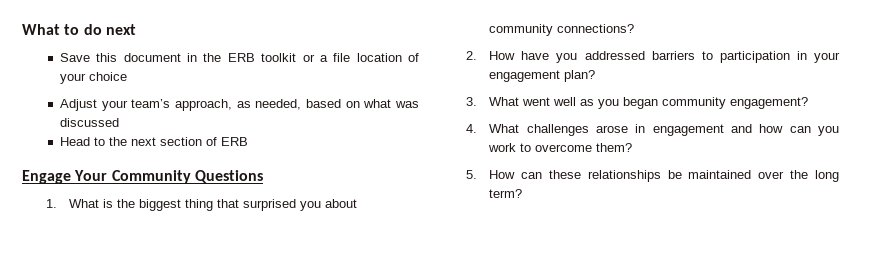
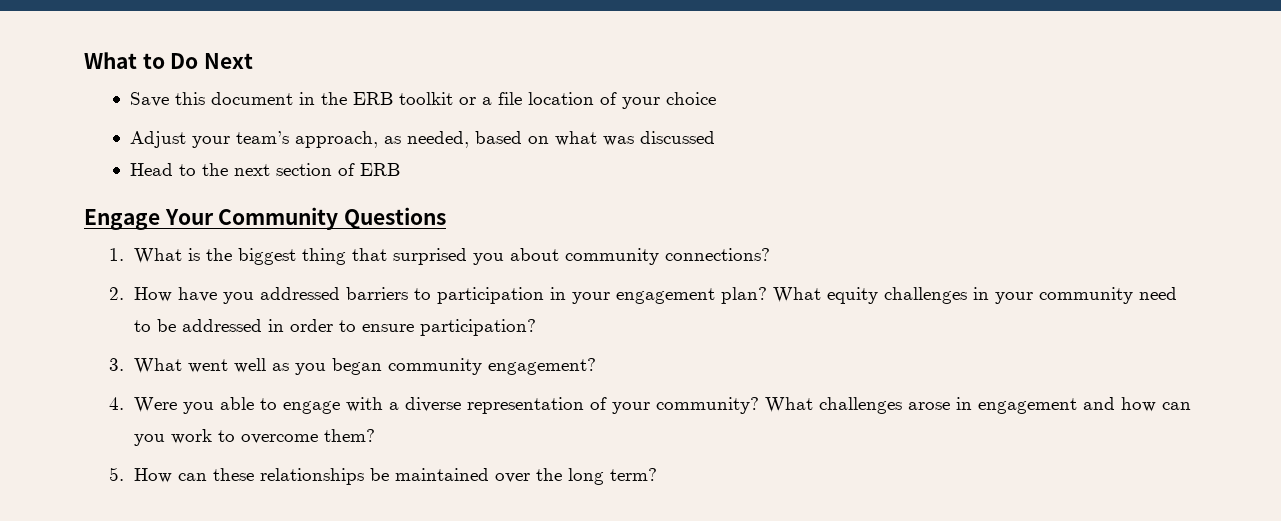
[83,24,136,35] do next -> [170,53,254,69] Do Next
(596, 76) none -> [773,287,1178,304] [134,319,537,336] What equity challenges in your community need to be addressed in order to ensure participation?
(477, 128) none -> [134,397,760,414] Were you able to engage with a diverse representation of your community?

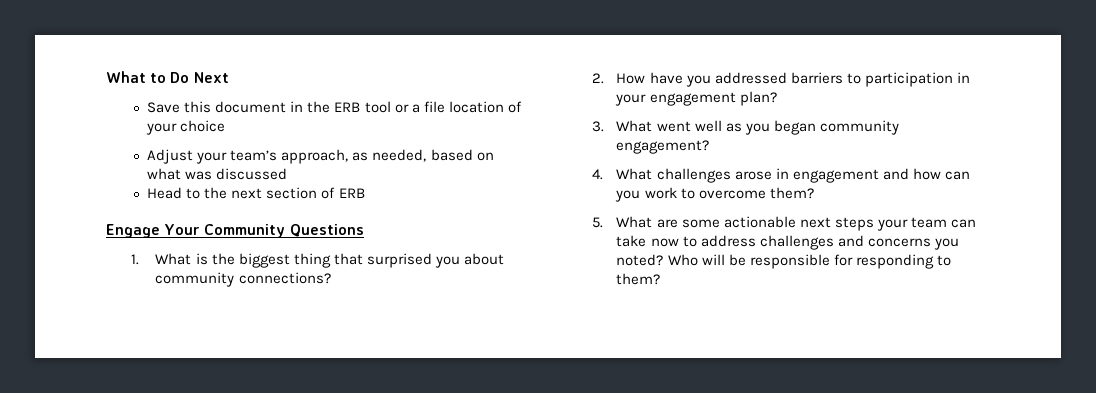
[398,92,453,105] toolkit -> [364,101,391,113] tool
[773,287,1178,304] [134,319,537,336] What equity challenges in your community need to be addressed in order to ensure participation? -> (777, 98) none
[134,397,760,414] Were you able to engage with a diverse representation of your community? -> (603, 174) none
[134,468,658,485] How can these relationships be maintained over the long term? -> [616,216,976,231] [616,235,959,250] [616,254,951,269] [616,273,661,285] What are some actionable next steps your team can take now to address challenges and concerns you noted? Who will be responsible for responding to them?

